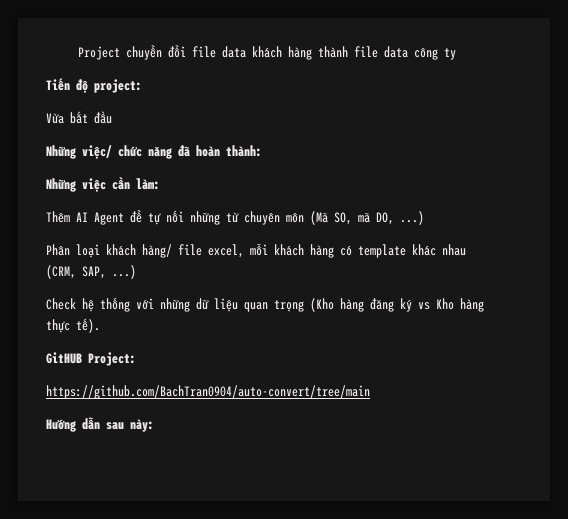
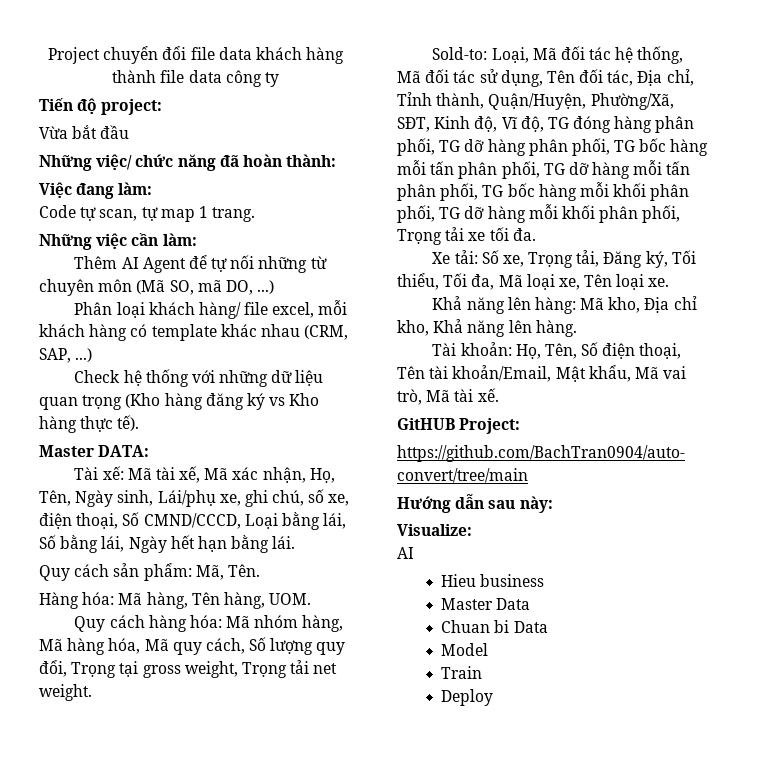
(262, 151) none -> [39,182,153,199] [39,205,256,222] // Việc đang làm: // Code tự scan, tự map 1 trang.
(100, 325) none -> [39,445,150,457] [74,466,335,483] [39,489,350,507] [39,512,347,530] [39,535,296,553] [39,563,260,581] [39,592,312,609] [74,615,344,632] [39,637,346,655] [39,660,338,678] [39,684,92,701] [432,46,684,64] [397,69,694,87] [397,92,674,110] [397,116,695,133] [397,138,709,156] [397,160,691,179] [397,182,690,201] [397,204,681,223] [397,227,536,245] [432,250,696,268] [397,273,670,290] [432,296,697,314] [397,319,577,337] [432,342,682,359] [397,365,687,382] [397,388,499,405] // Master DATA: // Tài xế: Mã tài xế, Mã xác nhận, Họ, Tên, Ngày sinh, Lái/phụ xe, ghi chú, số xe, điện thoại, Số CMND/CCCD, Loại bằng lái, Số bằng lái, Ngày hết hạn bằng lái. // Quy cách sản phẩm: Mã, Tên. // Hàng hóa: Mã hàng, Tên hàng, UOM. // Quy cách hàng hóa: Mã nhóm hàng, Mã hàng hóa, Mã quy cách, Số lượng quy đổi, Trọng tại gross weight, Trọng tải net weight. // Sold-to: Loại, Mã đối tác hệ thống, Mã đối tác sử dụng, Tên đối tác, Địa chỉ, Tỉnh thành, Quận/Huyện, Phường/Xã, SĐT, Kinh độ, Vĩ độ, TG đóng hàng phân phối, TG dỡ hàng phân phối, TG bốc hàng mỗi tấn phân phối, TG dỡ hàng mỗi tấn phân phối, TG bốc hàng mỗi khối phân phối, TG dỡ hàng mỗi khối phân phối, Trọng tải xe tối đa. // Xe tải: Số xe, Trọng tải, Đăng ký, Tối thiểu, Tối đa, Mã loại xe, Tên loại xe. // Khả năng lên hàng: Mã kho, Địa chỉ kho, Khả năng lên hàng. // Tài khoản: Họ, Tên, Số điện thoại, Tên tài khoản/Email, Mật khẩu, Mã vai trò, Mã tài xế.
(154, 425) none -> [397,524,472,536] [397,547,414,559] [441,574,545,587] [441,598,531,610] [441,620,548,633] [441,643,489,656] [441,666,483,679] [441,689,494,706] // Visualize: // AI // Hieu business // Master Data // Chuan bi Data // Model // Train // Deploy

